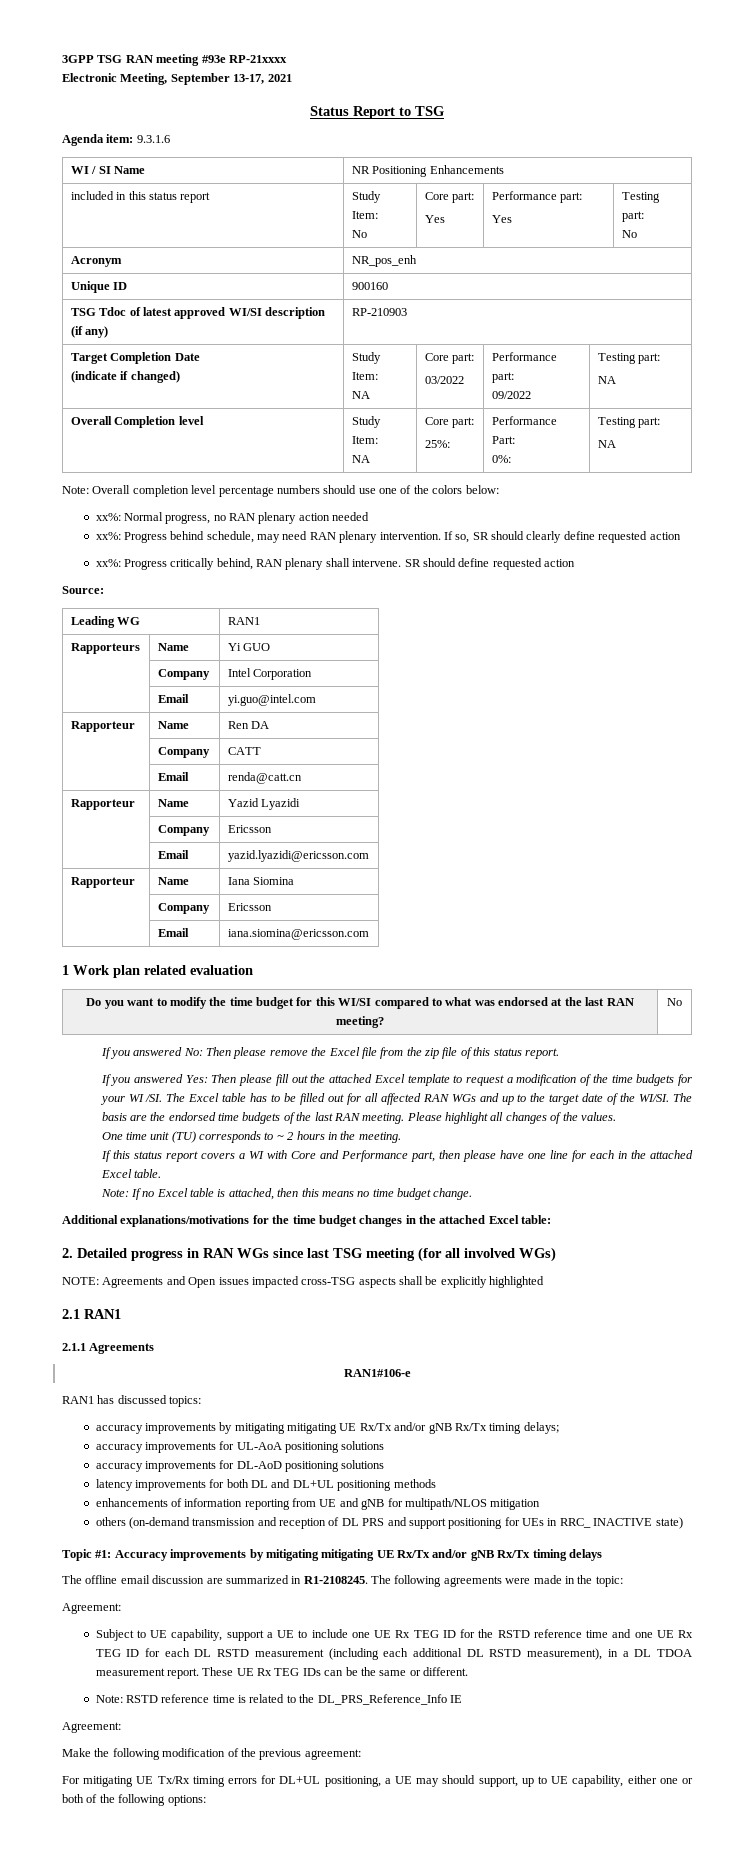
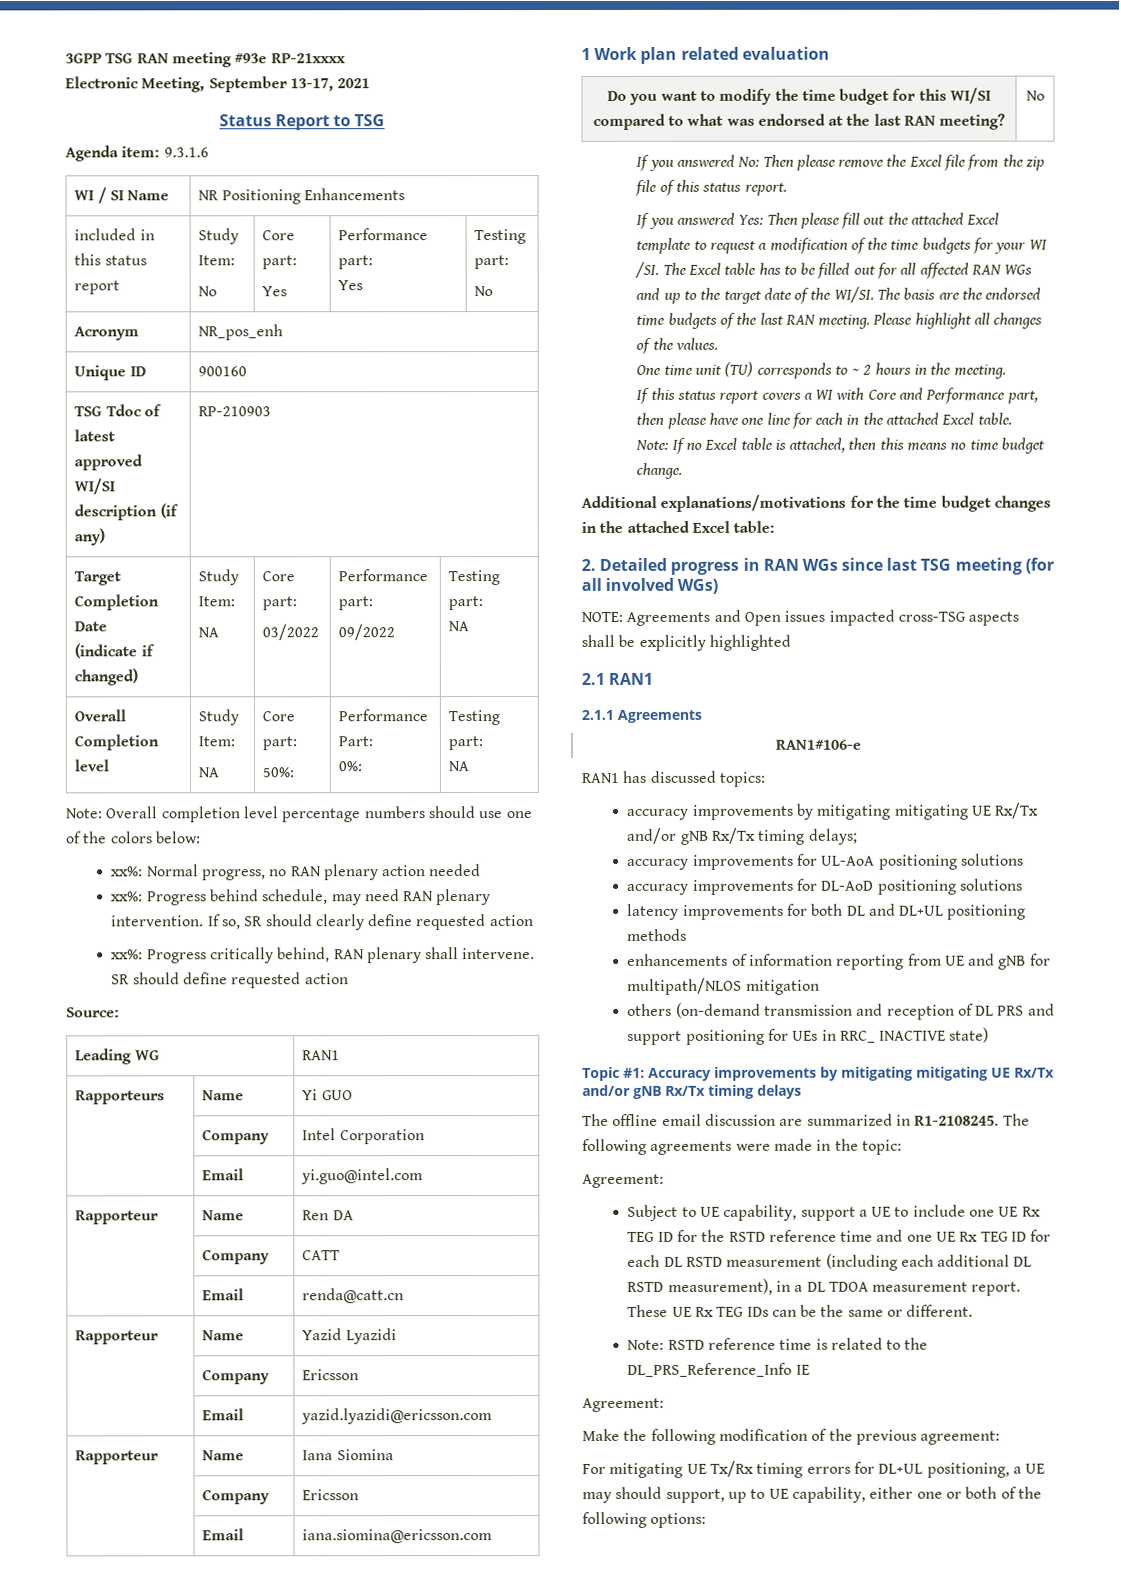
[424,440,450,448] 25%: -> [262,767,295,778] 50%:

